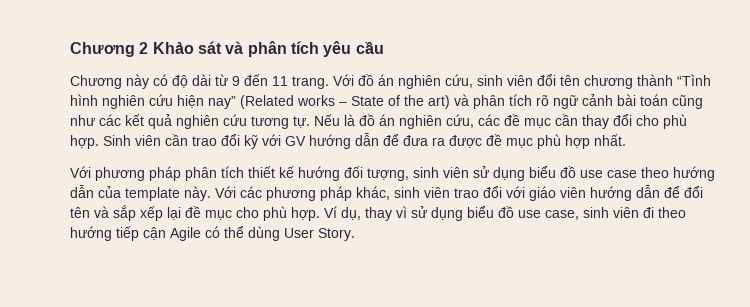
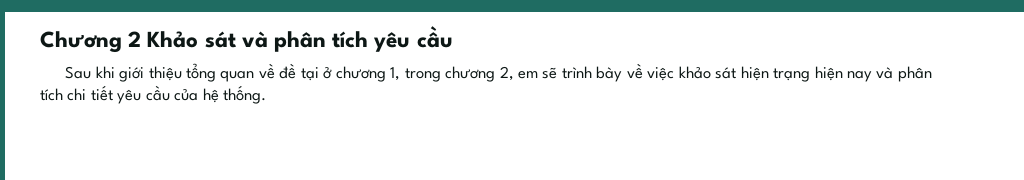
[70,74,711,89] [70,94,703,109] [70,114,687,129] [70,133,626,149] [70,166,715,181] [70,185,703,201] [70,205,686,221] [70,226,355,241] Chương này có độ dài từ 9 đến 11 trang. Với đồ án nghiên cứu, sinh viên đổi tên chương thành “Tình hình nghiên cứu hiện nay” (Related works – State of the art) và phân tích rõ ngữ cảnh bài toán cũng như các kết quả nghiên cứu tương tự. Nếu là đồ án nghiên cứu, các đề mục cần thay đổi cho phù hợp. Sinh viên cần trao đổi kỹ với GV hướng dẫn để đưa ra được đề mục phù hợp nhất. // Với phương pháp phân tích thiết kế hướng đối tượng, sinh viên sử dụng biểu đồ use case theo hướng dẫn của template này. Với các phương pháp khác, sinh viên trao đổi với giáo viên hướng dẫn để đổi tên và sắp xếp lại đề mục cho phù hợp. Ví dụ, thay vì sử dụng biểu đồ use case, sinh viên đi theo hướng tiếp cận Agile có thể dùng User Story. -> [65,63,932,82] [40,85,267,104] Sau khi giới thiệu tổng quan về đề tại ở chương 1, trong chương 2, em sẽ trình bày về việc khảo sát hiện trạng hiện nay và phân tích chi tiết yêu cầu của hệ thống.

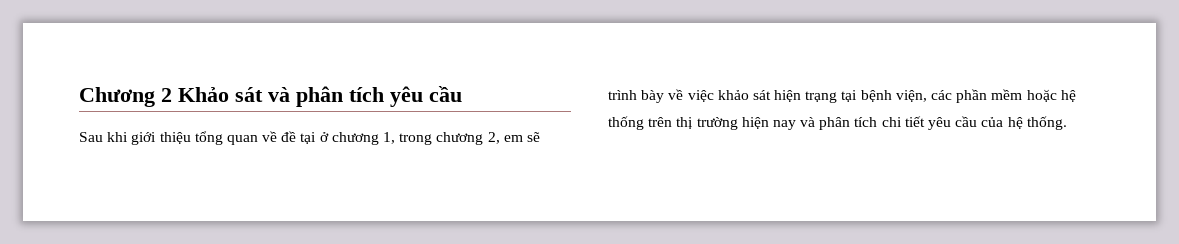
(811, 75) none -> [841,89,1076,103] [608,116,738,130] tại bệnh viện, các phần mềm hoặc hệ thống trên thị trường

